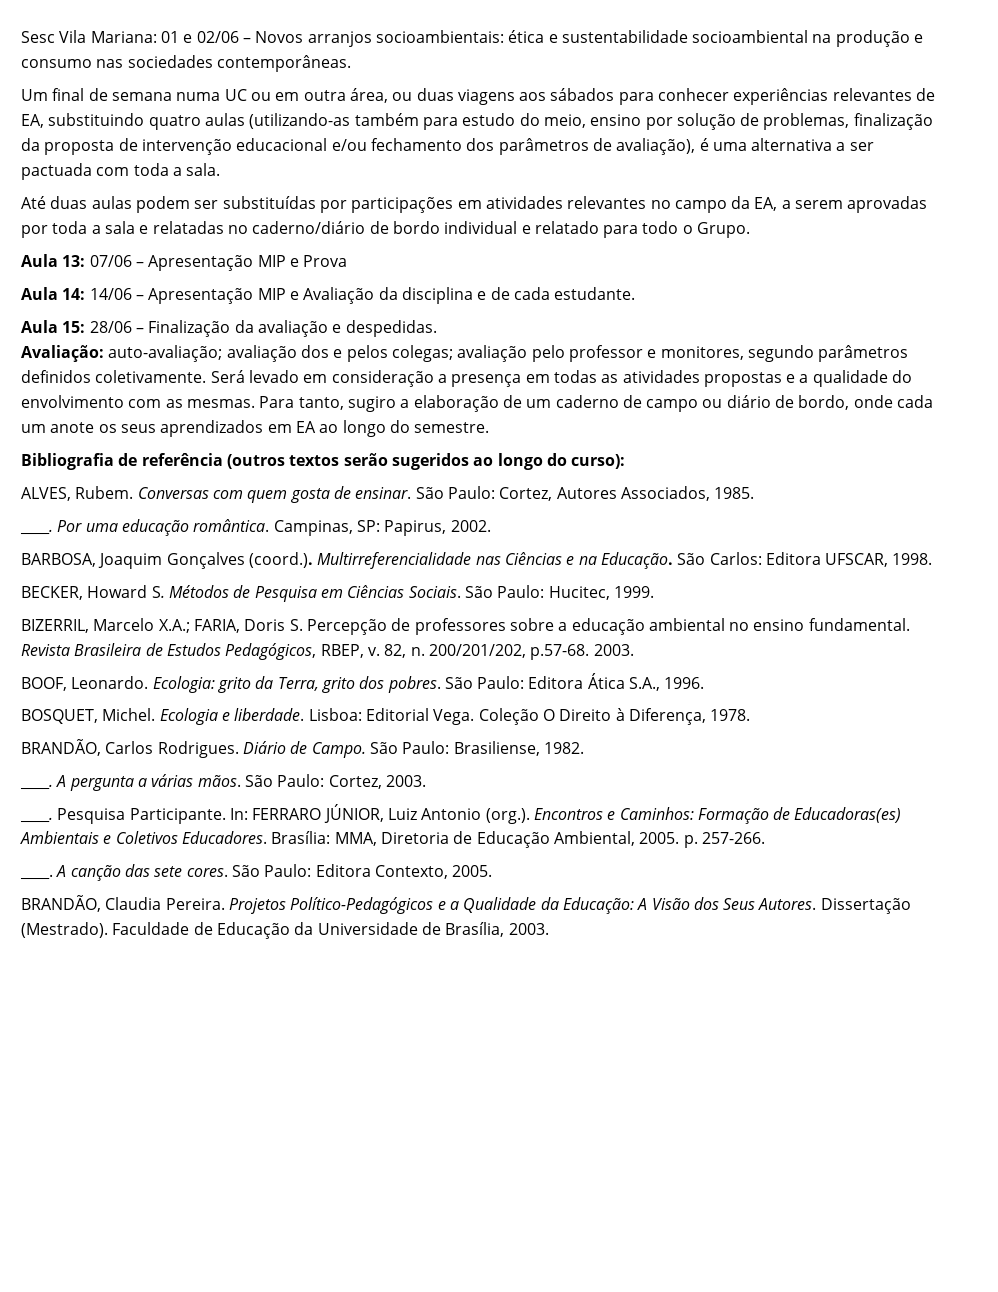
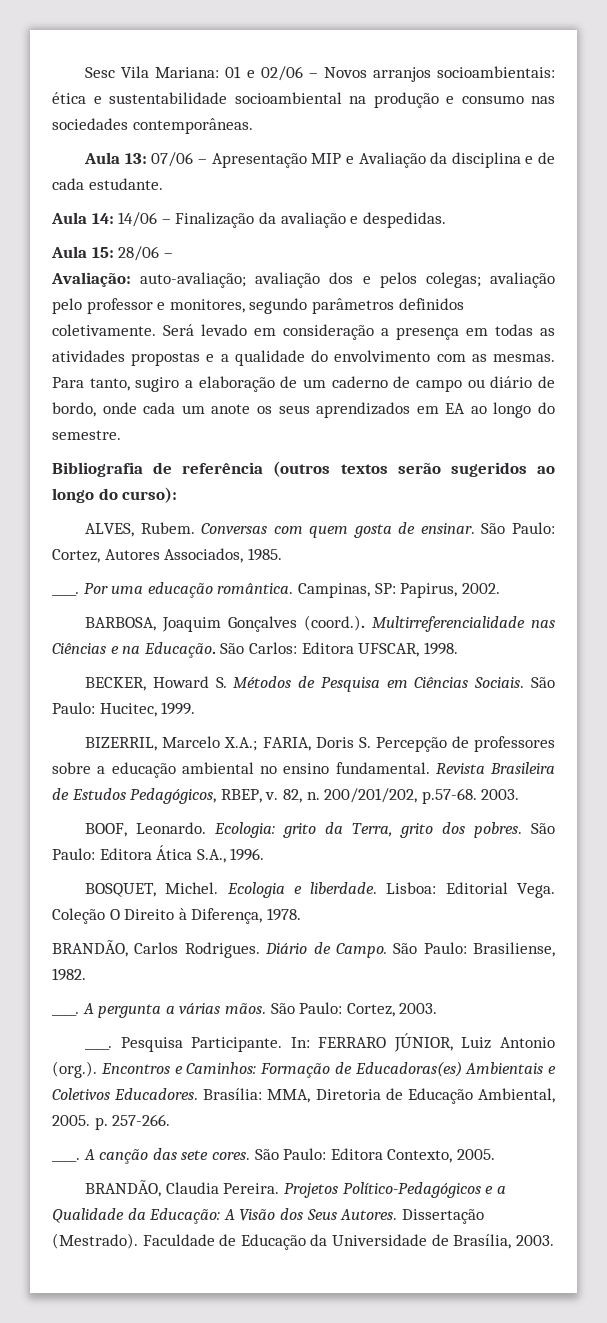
[21,88,936,105] [21,113,933,130] [21,138,874,155] [21,163,221,180] [21,196,928,213] [21,221,751,238] // Um final de semana numa UC ou em outra área, ou duas viagens aos sábados para conhecer experiências relevantes de EA, substituindo quatro aulas (utilizando-as também para estudo do meio, ensino por solução de problemas, finalização da proposta de intervenção educacional e/ou fechamento dos parâmetros de avaliação), é uma alternativa a ser pactuada com toda a sala. // Até duas aulas podem ser substituídas por participações em atividades relevantes no campo da EA, a serem aprovadas por toda a sala e relatadas no caderno/diário de bordo individual e relatado para todo o Grupo. -> (253, 126) none
[303,255,348,267] [21,287,299,304] Prova // Aula 14: 14/06 – Apresentação MIP e -> (354, 160) none
[62,321,132,333] 15: 28/06 -> [91,212,158,227] 14: 14/06
(437, 328) none -> [51,246,173,261] // Aula 15: 28/06 –

